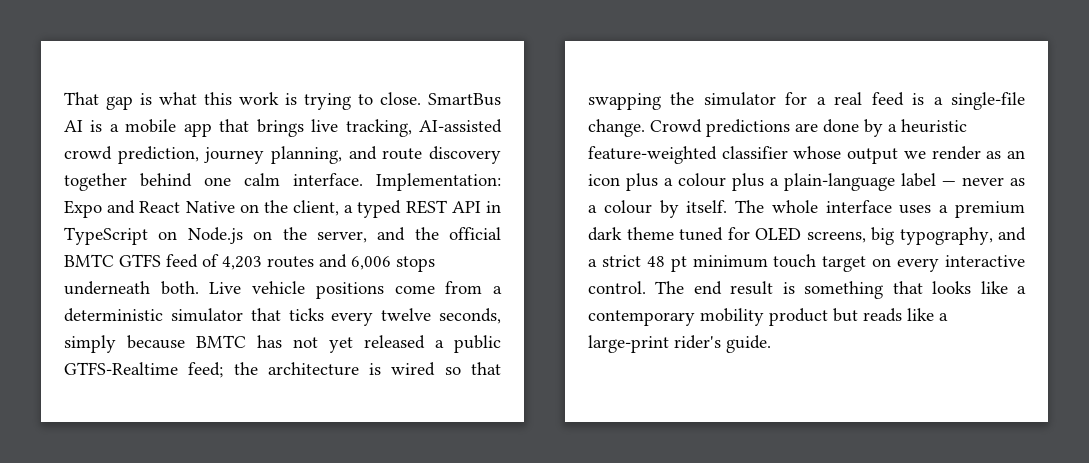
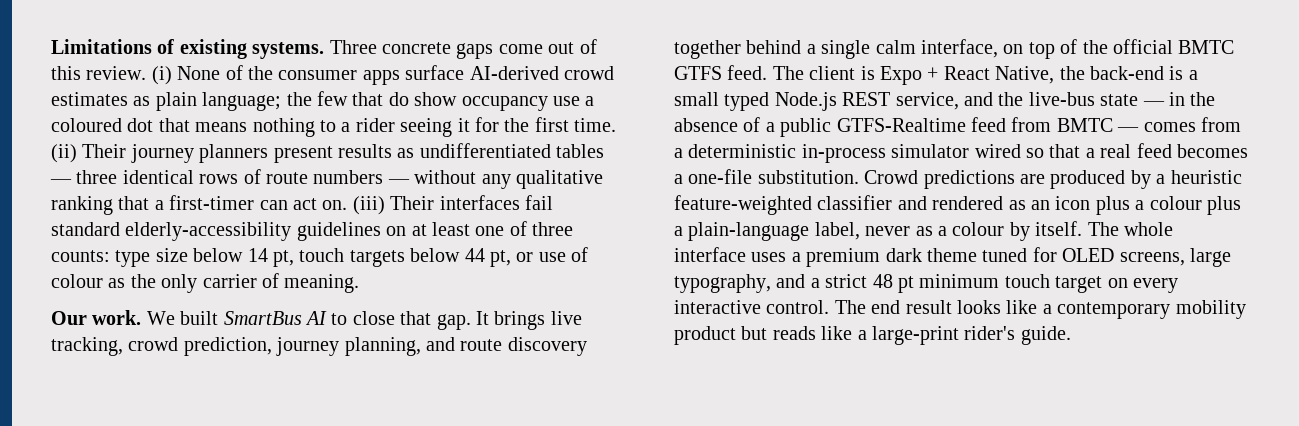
[64,92,501,110] [64,119,250,137] That gap is what this work is trying to close. SmartBus AI is a mobile app that -> [51,39,597,59] [51,65,614,85] [51,91,595,111] [51,117,617,137] [51,143,605,163] [50,169,603,189] [51,195,553,215] [51,221,574,241] [51,247,589,267] [51,273,360,293] [51,310,489,330] Limitations of existing systems. Three concrete gaps come out of this review. (i) None of the consumer apps surface AI-derived crowd estimates as plain language; the few that do show occupancy use a coloured dot that means nothing to a rider seeing it for the first time. (ii) Their journey planners present results as undifferentiated tables — three identical rows of route numbers — without any qualitative ranking that a first-timer can act on. (iii) Their interfaces fail standard elderly-accessibility guidelines on at least one of three counts: type size below 14 pt, touch targets below 44 pt, or use of colour as the only carrier of meaning. // Our work. We built SmartBus AI to close that gap. It
[419,119,503,133] AI-assisted -> (123, 346) none
[204,173,501,191] [64,200,502,218] [64,227,501,245] [64,254,435,272] [64,281,503,299] [64,308,501,326] [64,335,501,353] [64,362,501,378] [588,92,1025,110] [588,119,645,137] one calm interface. Implementation: Expo and React Native on the client, a typed REST API in TypeScript on Node.js on the server, and the official BMTC GTFS feed of 4,203 routes and 6,006 stops underneath both. Live vehicle positions come from a deterministic simulator that ticks every twelve seconds, simply because BMTC has not yet released a public GTFS-Realtime feed; the architecture is wired so that swapping the simulator for a real feed is a single-file change. -> [806,39,1235,59] [674,65,1198,85] [674,92,1216,111] [674,117,1241,137] [674,143,1248,163] [674,169,859,184] a single calm interface, on top of the official BMTC GTFS feed. The client is Expo + React Native, the back-end is a small typed Node.js REST service, and the live-bus state — in the absence of a public GTFS-Realtime feed from BMTC — comes from a deterministic in-process simulator wired so that a real feed becomes a one-file substitution.
[823,119,859,133] done -> [1050,170,1126,189] produced
[793,146,981,164] whose output we render -> [897,196,1004,210] and rendered
[901,173,956,187] label — -> [814,222,860,240] label,
[871,227,894,245] big -> [1190,248,1231,267] large
[782,281,923,299] is something that -> (952, 307) none

